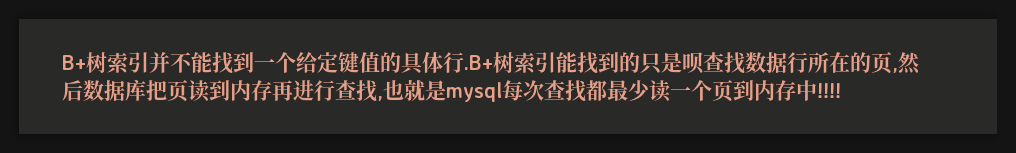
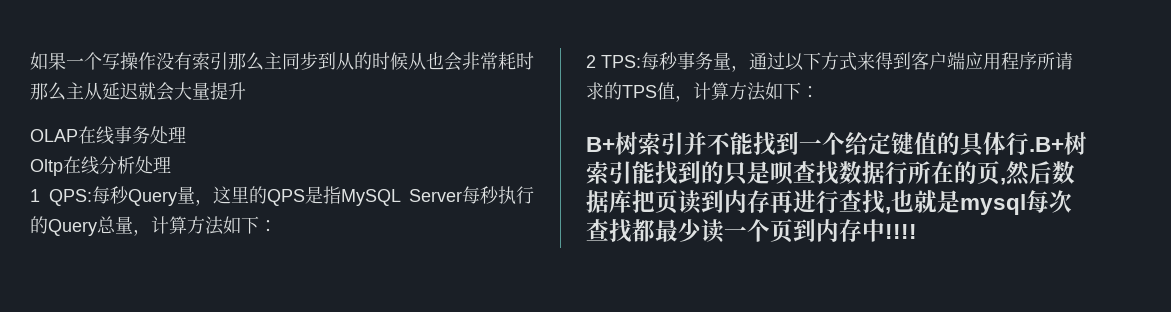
(62, 62) none -> [30,52,534,71] [30,82,246,101] [30,126,186,145] [30,156,171,176] [30,186,534,206] [30,216,277,236] [586,52,1073,72] [586,82,819,102] 如果一个写操作没有索引那么主同步到从的时候从也会非常耗时那么主从延迟就会大量提升 // OLAP在线事务处理 // Oltp在线分析处理 // 1 QPS:每秒Query量，这里的QPS是指MySQL Server每秒执行的Query总量，计算方法如下： // 2 TPS:每秒事务量，通过以下方式来得到客户端应用程序所请求的TPS值，计算方法如下： //

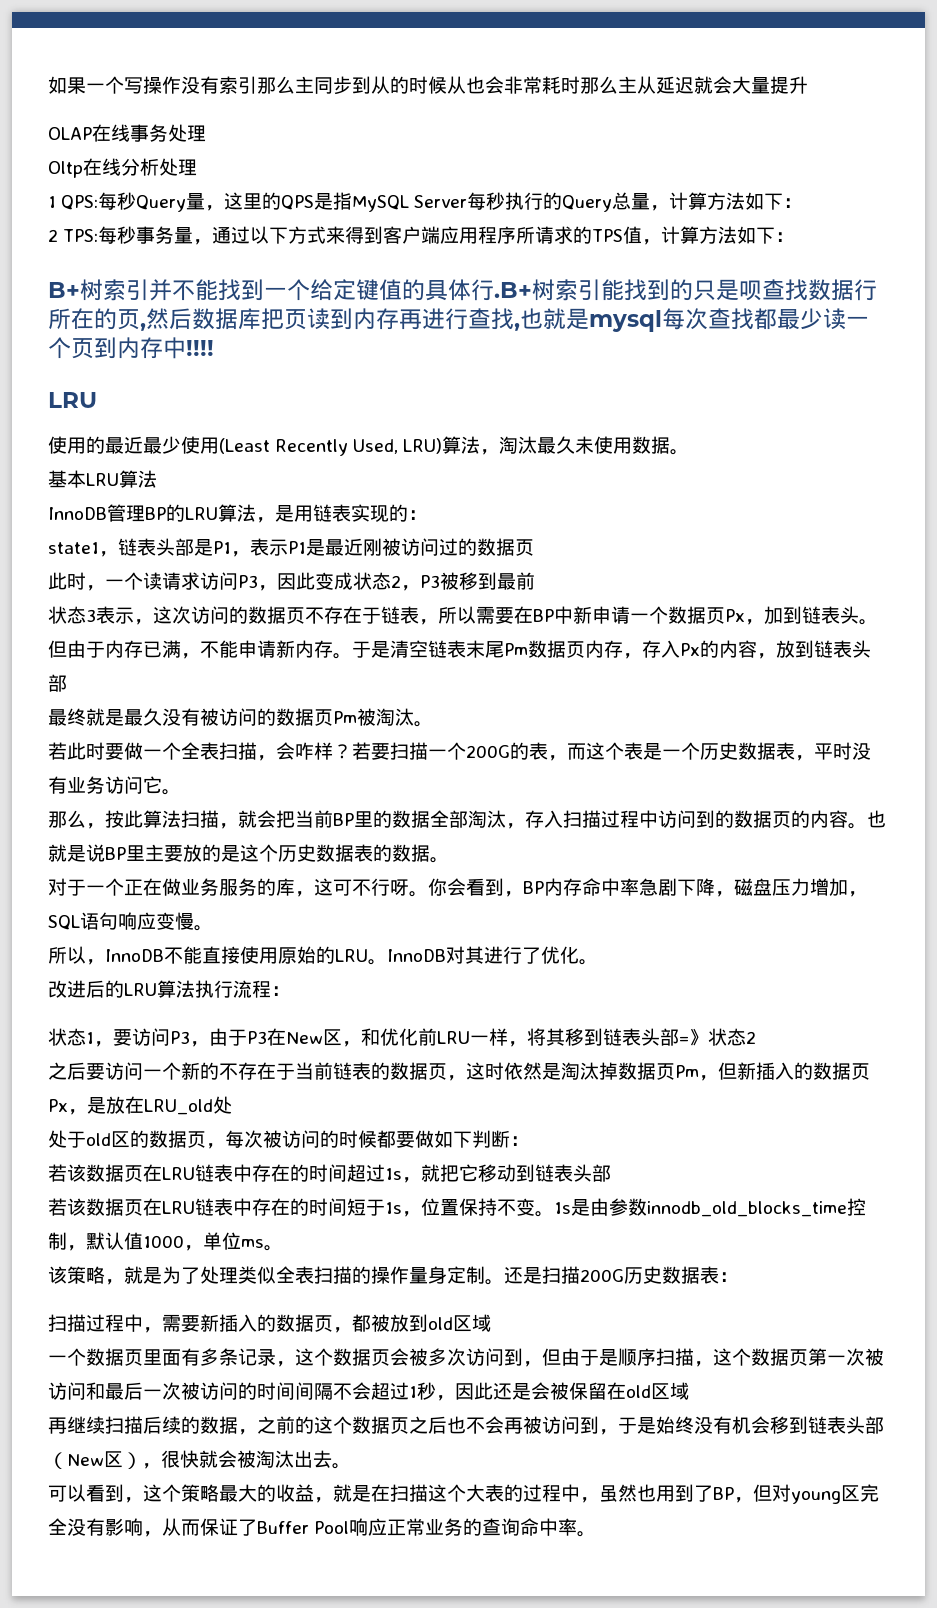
(917, 231) none -> [48,392,97,408] [48,436,690,456] [48,470,157,488] [48,504,427,523] [48,538,534,557] [48,572,535,591] [48,606,878,625] [48,640,871,659] [48,674,67,692] [48,708,433,727] [48,742,871,761] [48,776,181,795] [48,810,886,829] [48,844,449,863] [48,878,867,897] [48,912,213,931] [48,946,598,965] [48,980,290,998] [48,1028,756,1047] [48,1062,870,1081] [48,1096,232,1115] [48,1130,529,1149] [48,1164,611,1183] [48,1198,866,1217] [48,1232,283,1251] [48,1266,738,1285] [48,1314,491,1333] [48,1348,884,1367] [48,1382,689,1401] [48,1416,884,1435] [48,1450,351,1469] [48,1484,879,1504] [48,1518,597,1537] // LRU // 使用的最近最少使用(Least Recently Used, LRU)算法，淘汰最久未使用数据。 // 基本LRU算法 // InnoDB管理BP的LRU算法，是用链表实现的： // state1，链表头部是P1，表示P1是最近刚被访问过的数据页 // 此时，一个读请求访问P3，因此变成状态2，P3被移到最前 // 状态3表示，这次访问的数据页不存在于链表，所以需要在BP中新申请一个数据页Px，加到链表头。但由于内存已满，不能申请新内存。于是清空链表末尾Pm数据页内存，存入Px的内容，放到链表头部 // 最终就是最久没有被访问的数据页Pm被淘汰。 // 若此时要做一个全表扫描，会咋样？若要扫描一个200G的表，而这个表是一个历史数据表，平时没有业务访问它。 // 那么，按此算法扫描，就会把当前BP里的数据全部淘汰，存入扫描过程中访问到的数据页的内容。也就是说BP里主要放的是这个历史数据表的数据。 // 对于一个正在做业务服务的库，这可不行呀。你会看到，BP内存命中率急剧下降，磁盘压力增加，SQL语句响应变慢。 // 所以，InnoDB不能直接使用原始的LRU。InnoDB对其进行了优化。 // 改进后的LRU算法执行流程： // 状态1，要访问P3，由于P3在New区，和优化前LRU一样，将其移到链表头部=》状态2 // 之后要访问一个新的不存在于当前链表的数据页，这时依然是淘汰掉数据页Pm，但新插入的数据页Px，是放在LRU_old处 // 处于old区的数据页，每次被访问的时候都要做如下判断： // 若该数据页在LRU链表中存在的时间超过1s，就把它移动到链表头部 // 若该数据页在LRU链表中存在的时间短于1s，位置保持不变。1s是由参数innodb_old_blocks_time控制，默认值1000，单位ms。 // 该策略，就是为了处理类似全表扫描的操作量身定制。还是扫描200G历史数据表： // 扫描过程中，需要新插入的数据页，都被放到old区域 // 一个数据页里面有多条记录，这个数据页会被多次访问到，但由于是顺序扫描，这个数据页第一次被访问和最后一次被访问的时间间隔不会超过1秒，因此还是会被保留在old区域 // 再继续扫描后续的数据，之前的这个数据页之后也不会再被访问到，于是始终没有机会移到链表头部（New区），很快就会被淘汰出去。 // 可以看到，这个策略最大的收益，就是在扫描这个大表的过程中，虽然也用到了BP，但对young区完全没有影响，从而保证了Buffer Pool响应正常业务的查询命中率。

